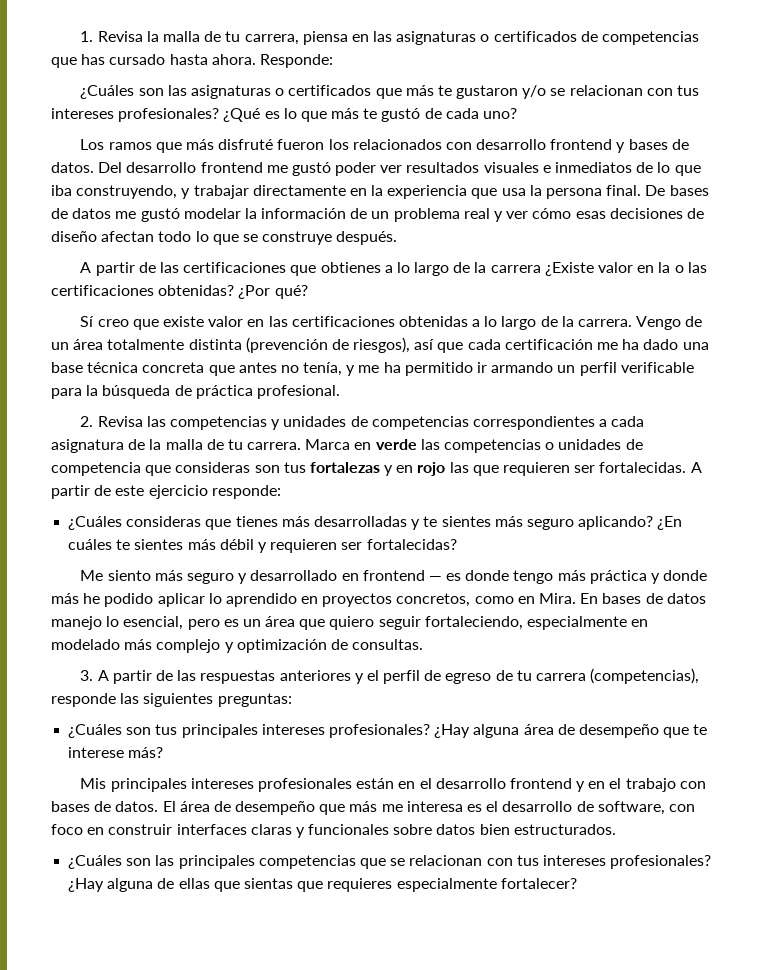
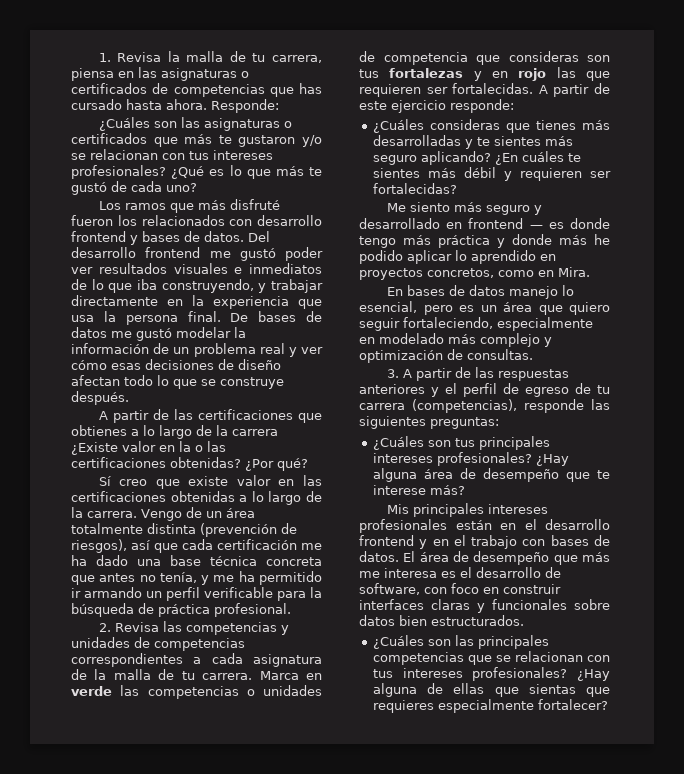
(577, 598) none -> (590, 272) //

